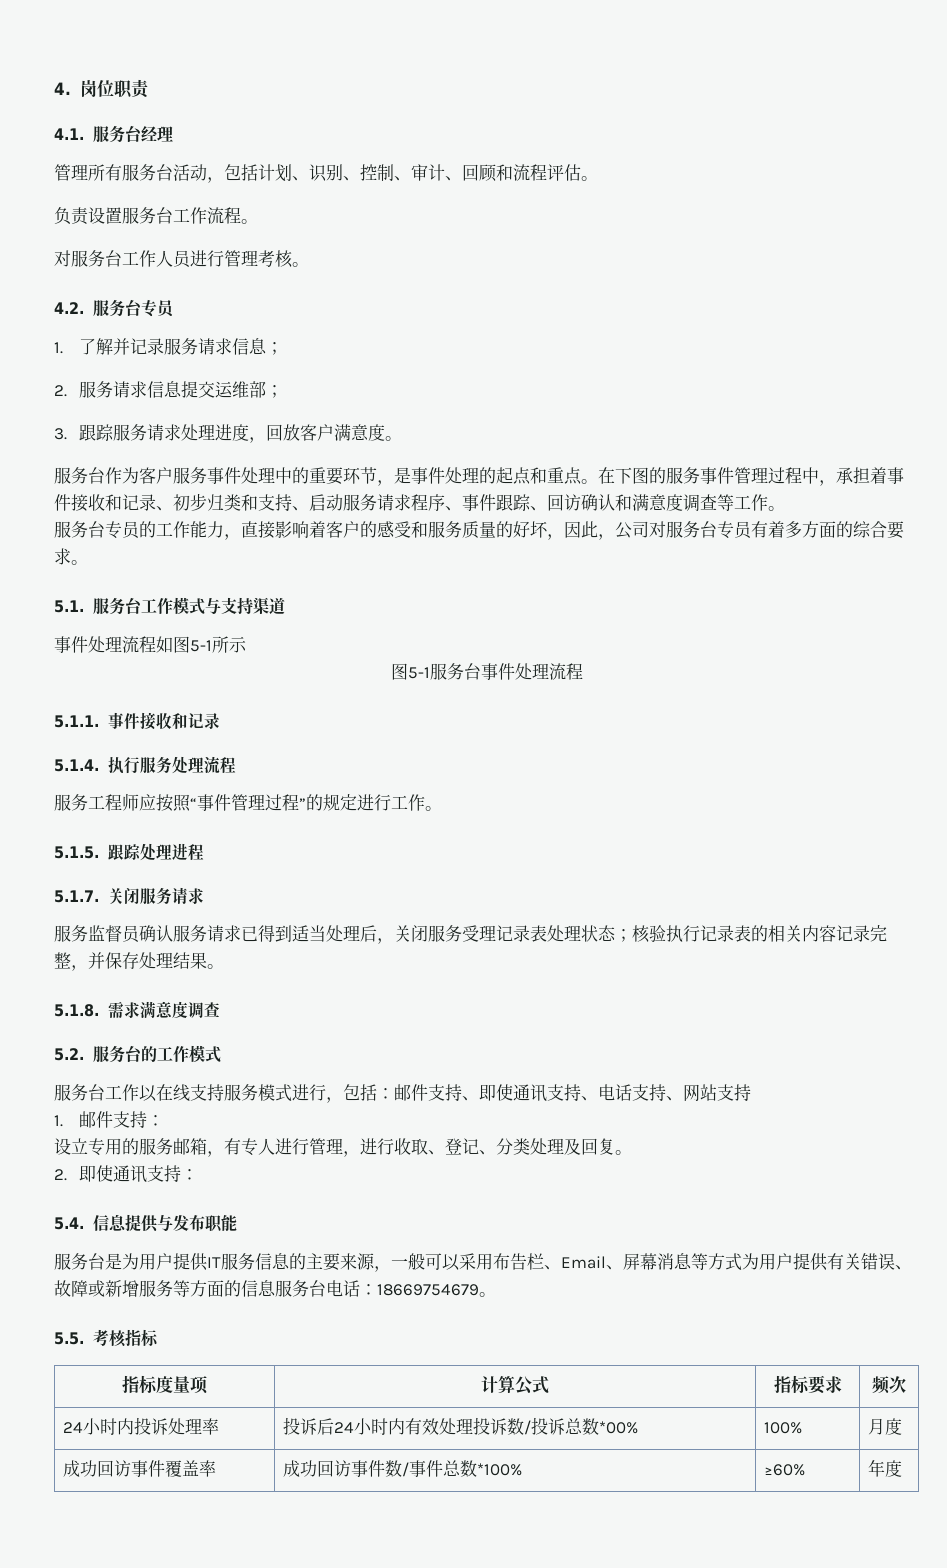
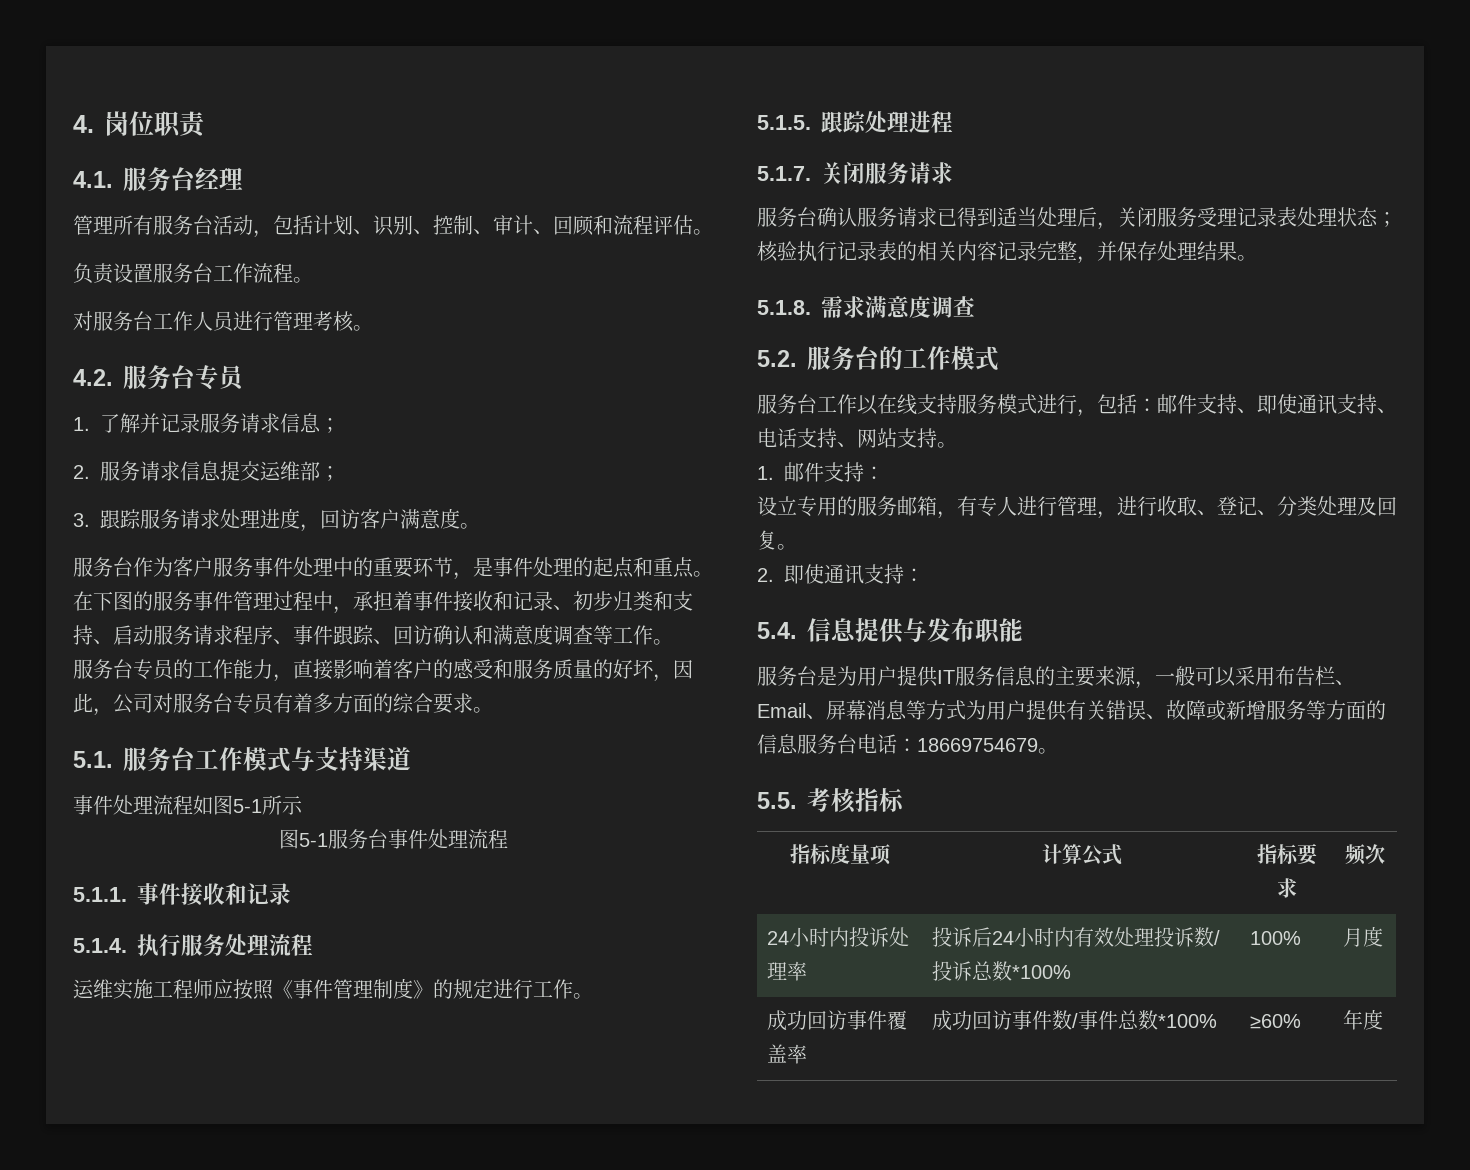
[283,424,301,441] 放 -> [340,509,361,529] 访
[54,794,88,811] 服务 -> [73,979,153,1000] 运维实施
[190,794,306,811] “事件管理过程” -> [273,978,433,999] 《事件管理制度》
[88,925,141,943] 监督员 -> [797,207,817,227] 台
(751, 1092) none -> [937,442,957,448] 。
[599,1421,639,1434] *00% -> [1011,965,1071,979] *100%

